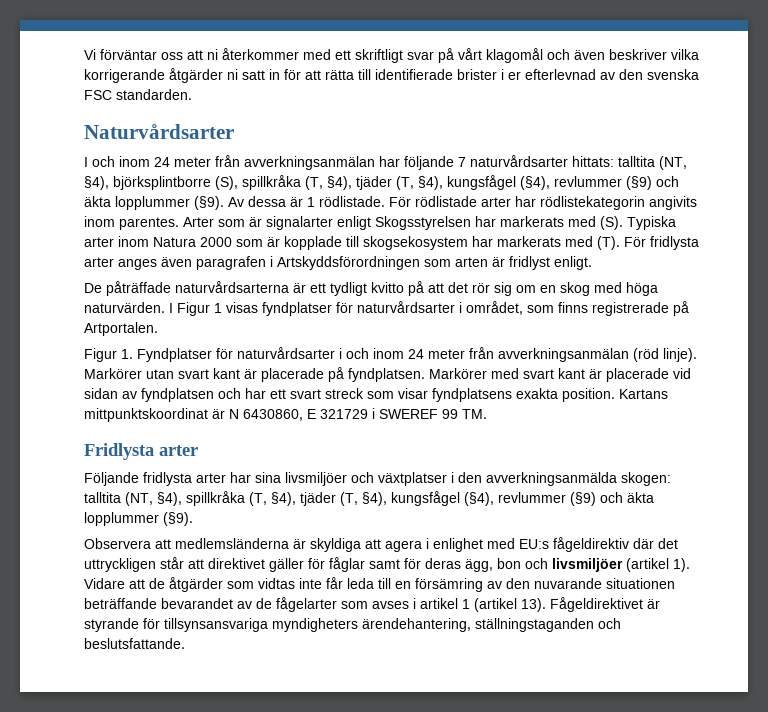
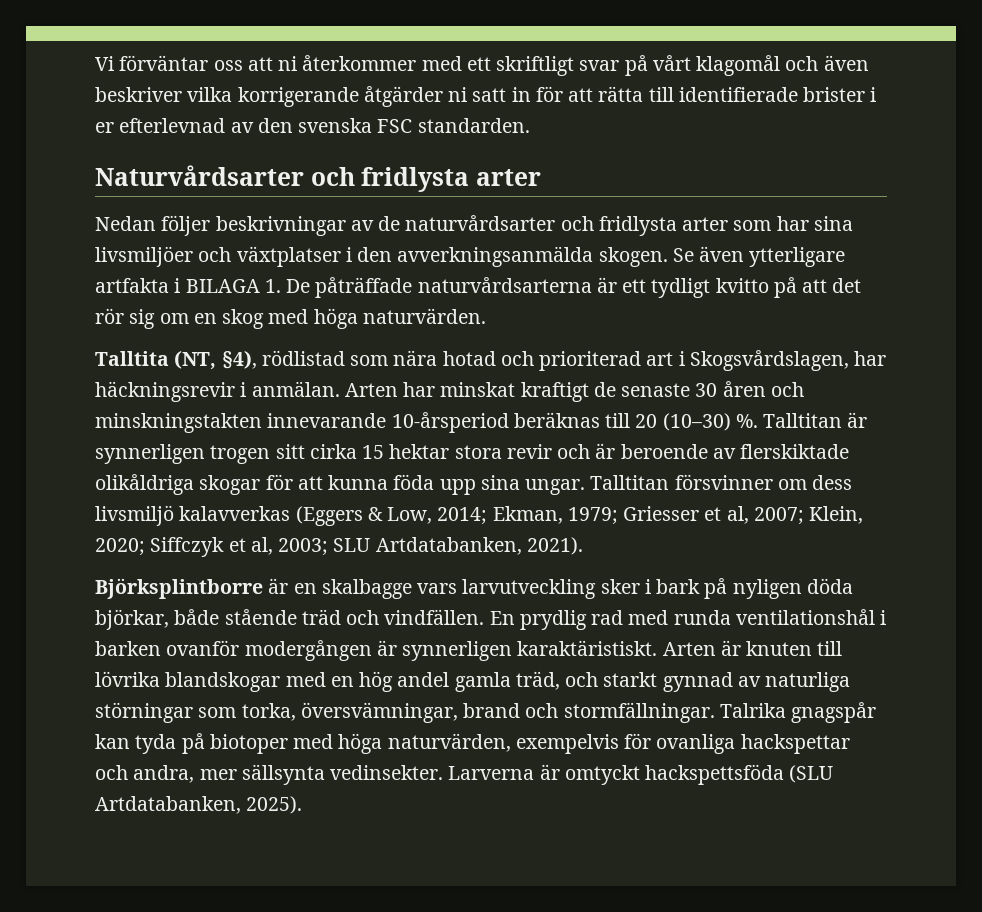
[84,155,687,170] [84,175,679,190] [84,196,697,210] [84,216,676,230] [84,236,699,250] [84,256,592,270] // I och inom 24 meter från avverkningsanmälan har följande 7 naturvårdsarter hittats: talltita (NT, §4), björksplintborre (S), spillkråka (T, §4), tjäder (T, §4), kungsfågel (§4), revlummer (§9) och äkta lopplummer (§9). Av dessa är 1 rödlistade. För rödlistade arter har rödlistekategorin angivits inom parentes. Arter som är signalarter enligt Skogsstyrelsen har markerats med (S). Typiska arter inom Natura 2000 som är kopplade till skogsekosystem har markerats med (T). För fridlysta arter anges även paragrafen i Artskyddsförordningen som arten är fridlyst enligt. // -> [310,167,541,192] [95,215,853,236] [95,246,846,267] [95,278,281,293] och fridlysta arter // Nedan följer beskrivningar av de naturvårdsarter och fridlysta arter som har sina livsmiljöer och växtplatser i den avverkningsanmälda skogen. Se även ytterligare artfakta i BILAGA 1.
[169,301,689,316] [84,322,158,336] [84,347,697,362] [84,367,691,382] [84,388,668,402] [84,408,487,422] [84,443,198,460] [84,472,671,486] [84,491,654,506] [84,512,193,526] [84,537,678,552] [84,557,690,572] [84,577,675,592] [84,597,660,612] [84,618,621,632] [84,638,185,649] I Figur 1 visas fyndplatser för naturvårdsarter i området, som finns registrerade på Artportalen. // Figur 1. Fyndplatser för naturvårdsarter i och inom 24 meter från avverkningsanmälan (röd linje). Markörer utan svart kant är placerade på fyndplatsen. Markörer med svart kant är placerade vid sidan av fyndplatsen och har ett svart streck som visar fyndplatsens exakta position. Kartans mittpunktskoordinat är N 6430860, E 321729 i SWEREF 99 TM. // Fridlysta arter // Följande fridlysta arter har sina livsmiljöer och växtplatser i den avverkningsanmälda skogen: talltita (NT, §4), spillkråka (T, §4), tjäder (T, §4), kungsfågel (§4), revlummer (§9) och äkta lopplummer (§9). // Observera att medlemsländerna är skyldiga att agera i enlighet med EU:s fågeldirektiv där det uttryckligen står att direktivet gäller för fåglar samt för deras ägg, bon och livsmiljöer (artikel 1). Vidare att de åtgärder som vidtas inte får leda till en försämring av den nuvarande situationen beträffande bevarandet av de fågelarter som avses i artikel 1 (artikel 13). Fågeldirektivet är styrande för tillsynsansvariga myndigheters ärendehantering, ställningstaganden och beslutsfattande. -> [95,350,887,371] [95,381,804,402] [95,412,868,433] [95,443,850,464] [95,474,853,495] [95,505,864,526] [95,537,583,557] [95,578,853,599] [95,609,887,630] [95,640,843,661] [95,671,851,692] [95,702,877,723] [95,733,850,754] [95,764,834,785] [95,796,303,814] // Talltita (NT, §4), rödlistad som nära hotad och prioriterad art i Skogsvårdslagen, har häckningsrevir i anmälan. Arten har minskat kraftigt de senaste 30 åren och minskningstakten innevarande 10-årsperiod beräknas till 20 (10–30) %. Talltitan är synnerligen trogen sitt cirka 15 hektar stora revir och är beroende av flerskiktade olikåldriga skogar för att kunna föda upp sina ungar. Talltitan försvinner om dess livsmiljö kalavverkas (Eggers & Low, 2014; Ekman, 1979; Griesser et al, 2007; Klein, 2020; Siffczyk et al, 2003; SLU Artdatabanken, 2021). // Björksplintborre är en skalbagge vars larvutveckling sker i bark på nyligen döda björkar, både stående träd och vindfällen. En prydlig rad med runda ventilationshål i barken ovanför modergången är synnerligen karaktäristiskt. Arten är knuten till lövrika blandskogar med en hög andel gamla träd, och starkt gynnad av naturliga störningar som torka, översvämningar, brand och stormfällningar. Talrika gnagspår kan tyda på biotoper med höga naturvärden, exempelvis för ovanliga hackspettar och andra, mer sällsynta vedinsekter. Larverna är omtyckt hackspettsföda (SLU Artdatabanken, 2025).

